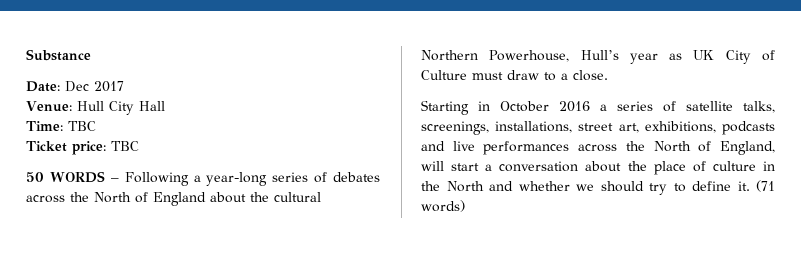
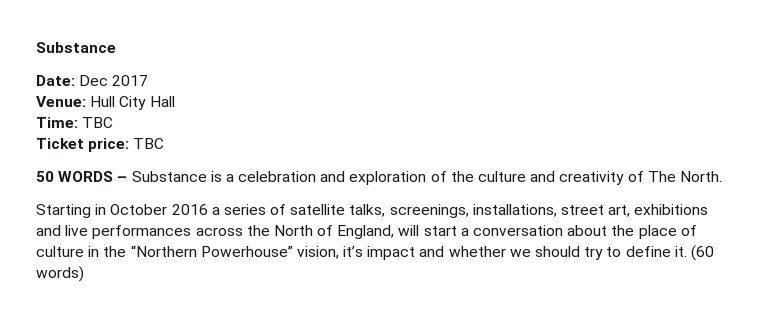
[124,172,380,186] [26,192,321,206] [421,50,775,64] [421,70,608,81] Following a year-long series of debates across the North of England about the cultural Northern Powerhouse, Hull’s year as UK City of Culture must draw to a close. -> [131,171,722,185] Substance is a celebration and exploration of the culture and creativity of The North.
[644,121,775,135] exhibitions, podcasts -> [634,204,709,215] exhibitions
[446,181,484,192] North -> [130,245,416,260] “Northern Powerhouse” vision, it’s impact
[756,180,775,192] (71 -> [690,245,714,261] (60

